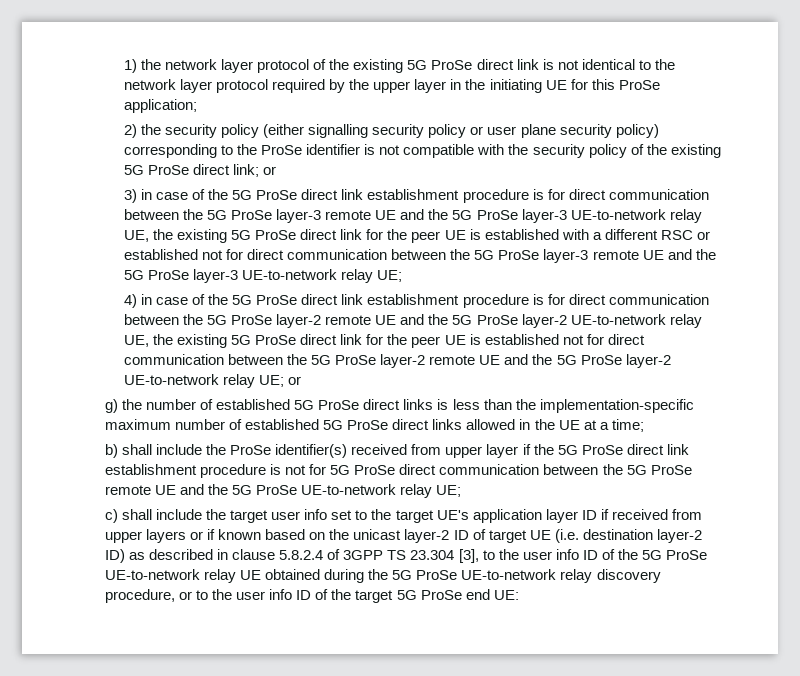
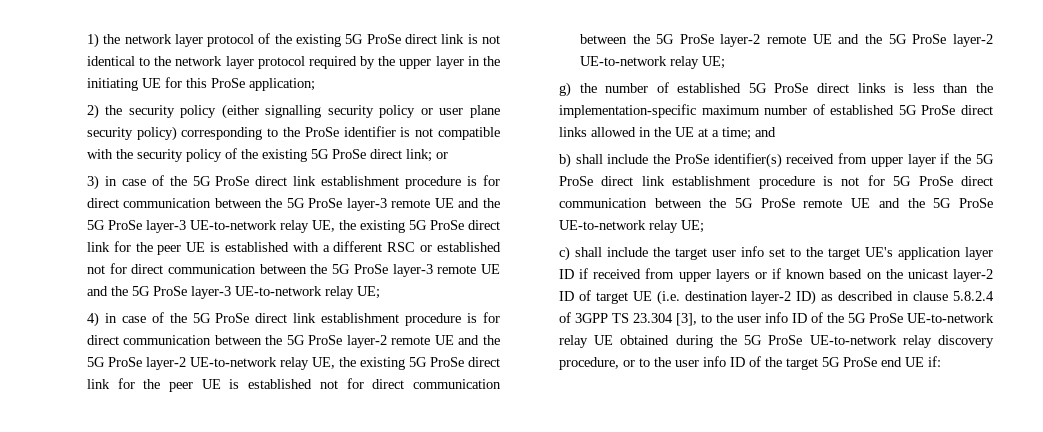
[288,376,302,385] or -> (725, 62) none
(644, 425) none -> [754,127,776,137] and
[493,590,519,600] UE: -> [904,356,941,367] UE if:

